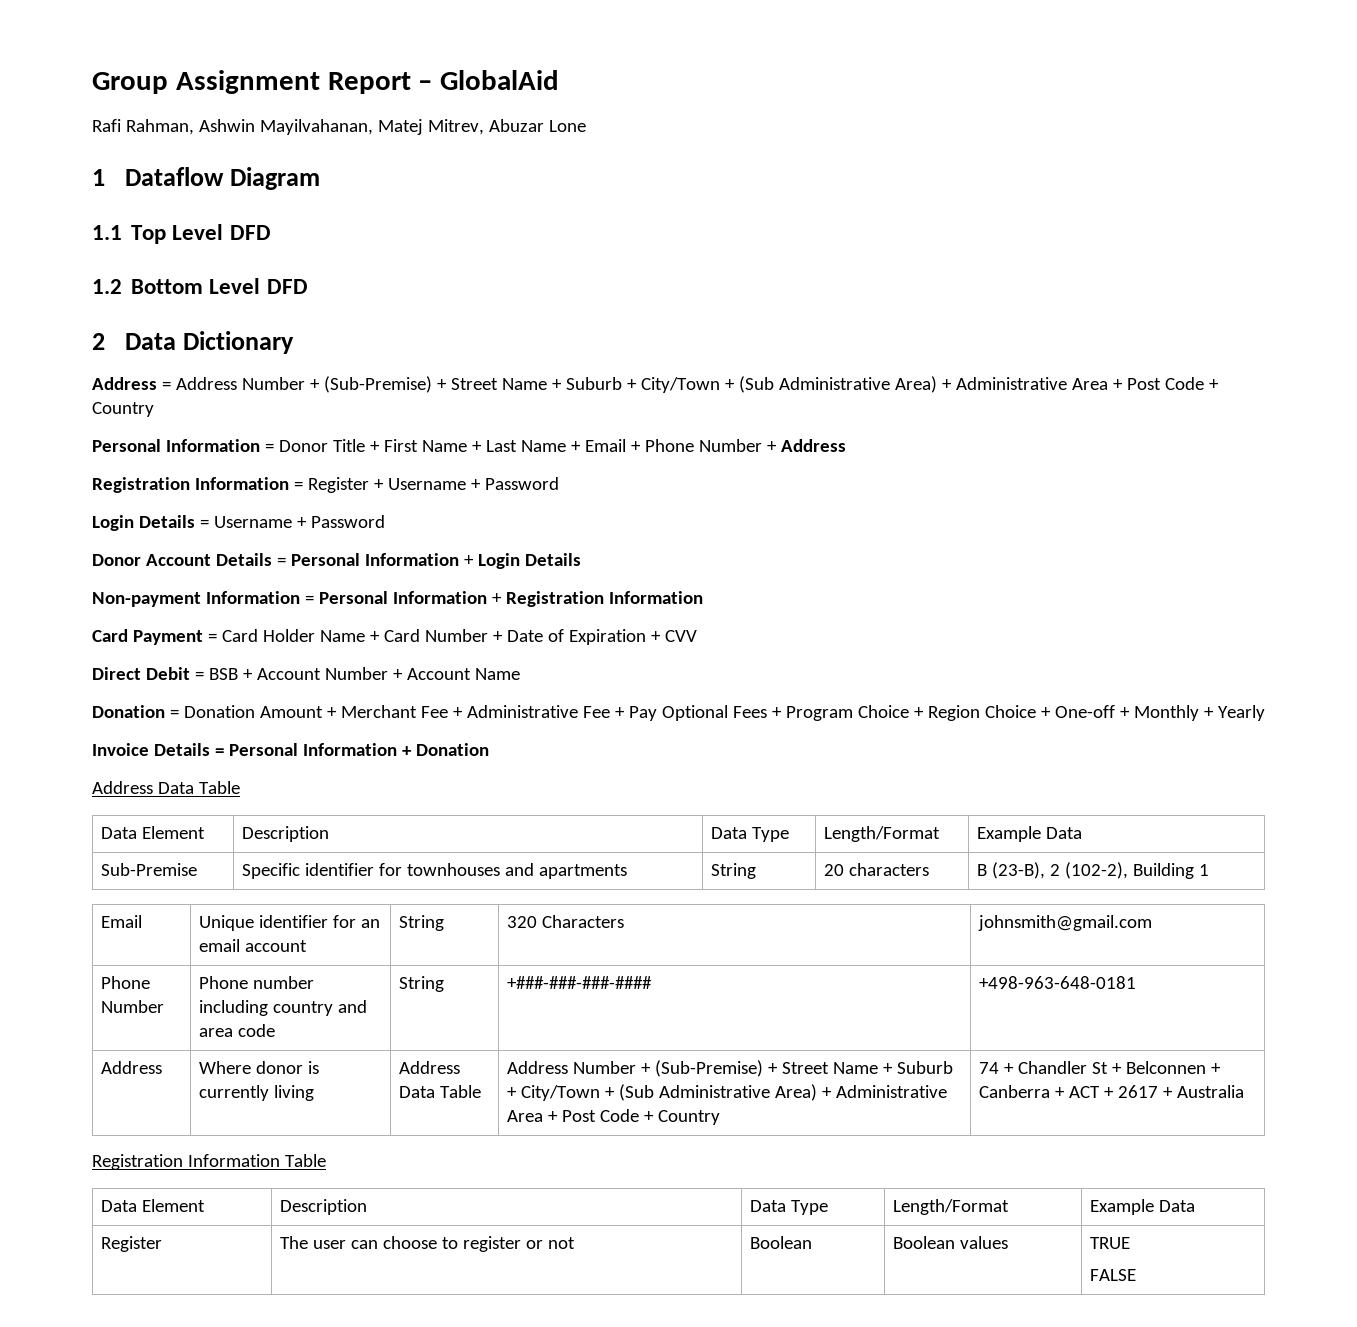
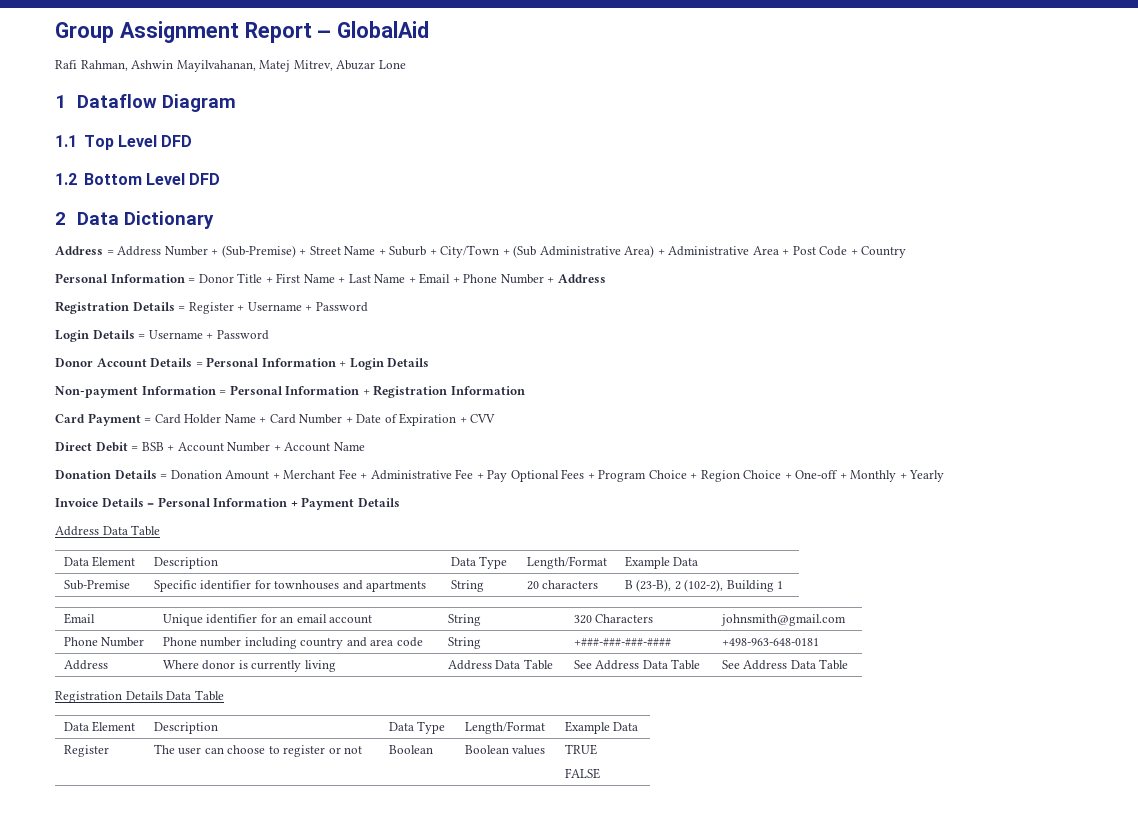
[194,477,289,490] Information -> [132,302,175,311] Details
(165, 711) none -> [114,470,157,479] Details
[415,743,489,756] Donation -> [301,497,400,510] Payment Details
[507,1060,954,1077] [507,1084,948,1101] [507,1109,721,1125] [979,1061,1222,1074] [979,1085,1245,1098] [92,1154,280,1170] Address Number + (Sub-Premise) + Street Name + Suburb + City/Town + (Sub Administrative Area) + Administrative Area + Post Code + Country | 74 + Chandler St + Belconnen + Canberra + ACT + 2617 + Australia // Registration Information -> [573,659,701,670] [721,659,849,670] [55,691,192,703] See Address Data Table | See Address Data Table // Registration Details Data

